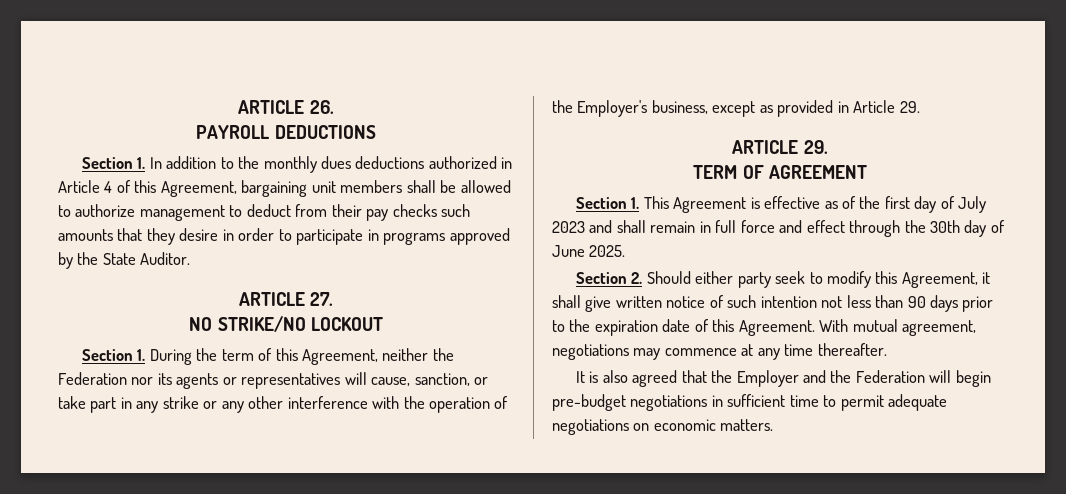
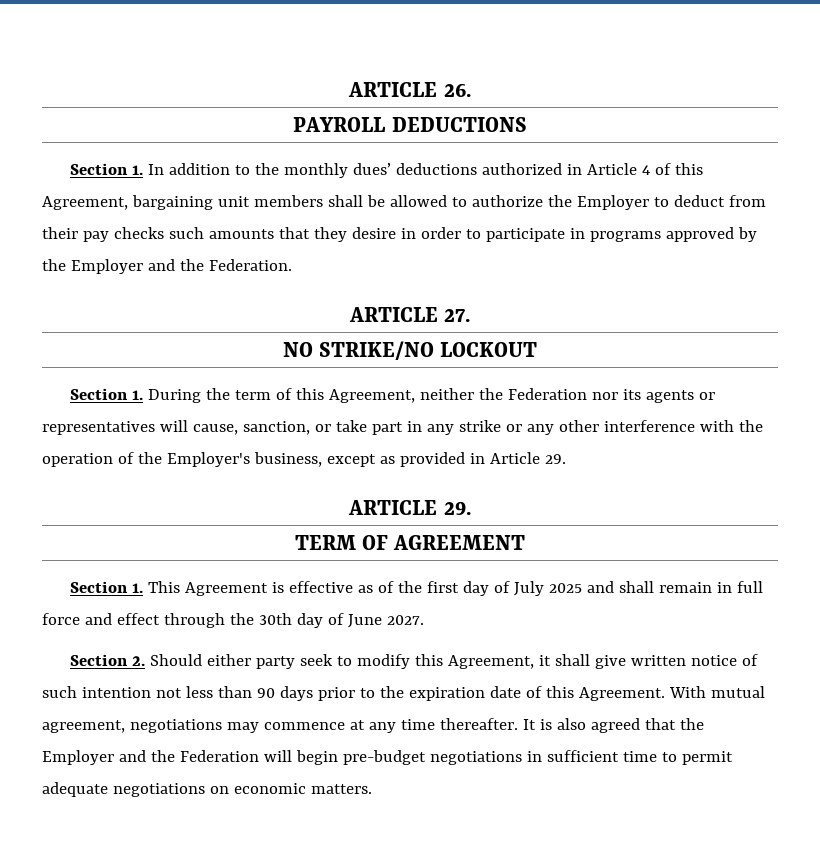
[320,156,351,169] dues -> [353,163,392,175] dues’
[139,205,225,221] management -> [547,195,649,210] the Employer
[102,252,191,265] State Auditor. -> [70,259,292,274] Employer and the Federation.
[552,221,585,233] 2023 -> [549,583,583,593] 2025
[589,245,626,257] 2025. -> [386,615,424,625] 2027.
(887, 349) // -> (518, 724) none

